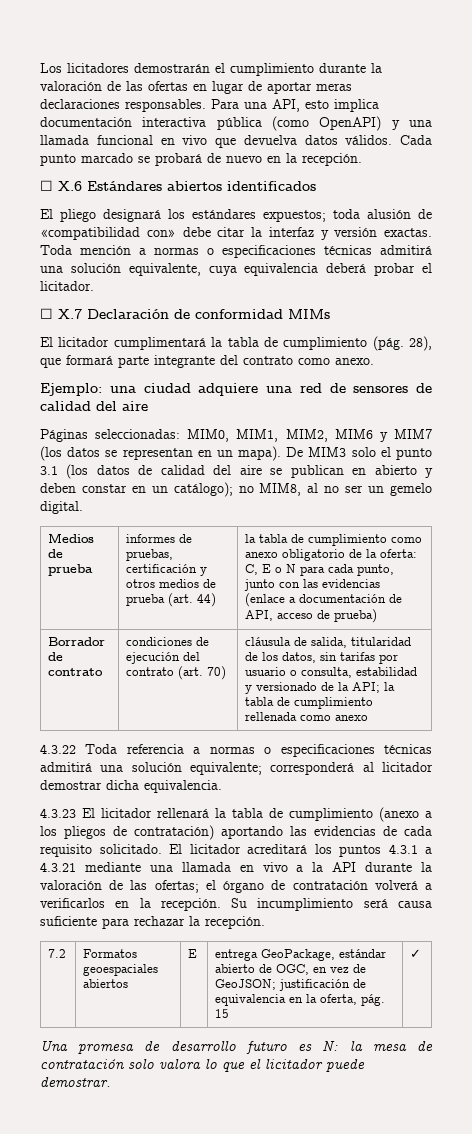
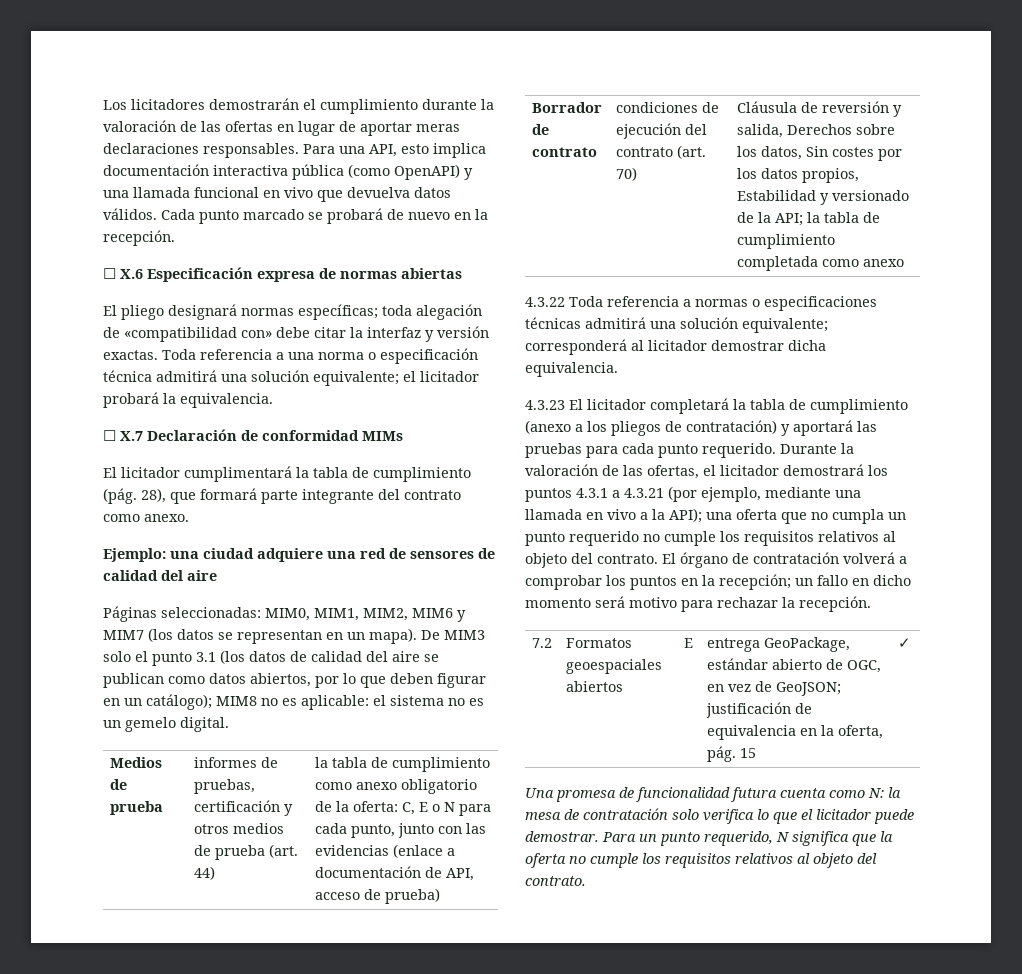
[87,181,316,191] [40,209,411,222] Estándares abiertos identificados // El pliego designará los estándares expuestos; toda alusión -> [147,267,462,282] [103,304,482,320] Especificación expresa de normas abiertas // El pliego designará normas específicas; toda alegación
[80,245,432,258] [40,263,432,276] [40,281,94,291] mención a normas o especificaciones técnicas admitirá una solución equivalente, cuya equivalencia deberá probar el licitador. -> [200,348,478,364] [103,370,479,386] [103,392,273,408] referencia a una norma o especificación técnica admitirá una solución equivalente; el licitador probará la equivalencia.
[352,465,433,478] [40,482,364,497] en abierto y deben constar en un catálogo); no MIM8, al no ser -> [168,673,486,688] [103,694,484,710] como datos abiertos, por lo que deben figurar en un catálogo); MIM8 no es aplicable: el sistema no es
[245,637,412,648] [245,652,399,664] [245,667,418,678] cláusula de salida, titularidad de los datos, sin tarifas por usuario o consulta, estabilidad -> [736,101,902,117] [736,124,895,138] [736,146,902,161] [736,168,859,183] [736,190,816,201] Cláusula de reversión y salida, Derechos sobre los datos, Sin costes por los datos propios, Estabilidad
[245,712,298,721] rellenada -> [736,256,818,271] completada
[157,808,209,818] rellenará -> [650,398,729,414] completará
[221,826,432,839] [40,844,307,857] aportando las evidencias de cada requisito solicitado. El licitador acreditará -> [781,420,877,436] [525,443,854,458] [525,464,864,479] y aportará las pruebas para cada punto requerido. Durante la valoración de las ofertas, el licitador demostrará
(76, 867) none -> [668,486,761,502] (por ejemplo,
[332,862,432,872] [40,880,216,893] API durante la valoración de las ofertas; el -> [669,508,906,524] [525,531,896,546] [525,553,676,568] API); una oferta que no cumpla un punto requerido no cumple los requisitos relativos al objeto del contrato. El
[40,898,432,911] [40,916,97,926] verificarlos en la recepción. Su incumplimiento será causa suficiente -> [525,574,911,590] [525,596,677,608] comprobar los puntos en la recepción; un fallo en dicho momento será motivo
[170,1041,313,1054] desarrollo futuro es -> [635,787,865,802] funcionalidad futura cuenta como
[159,1059,201,1069] valora -> [703,809,754,824] verifica
(111, 1082) none -> [602,831,893,846] [525,853,877,868] [525,876,586,886] Para un punto requerido, N significa que la oferta no cumple los requisitos relativos al objeto del contrato.

